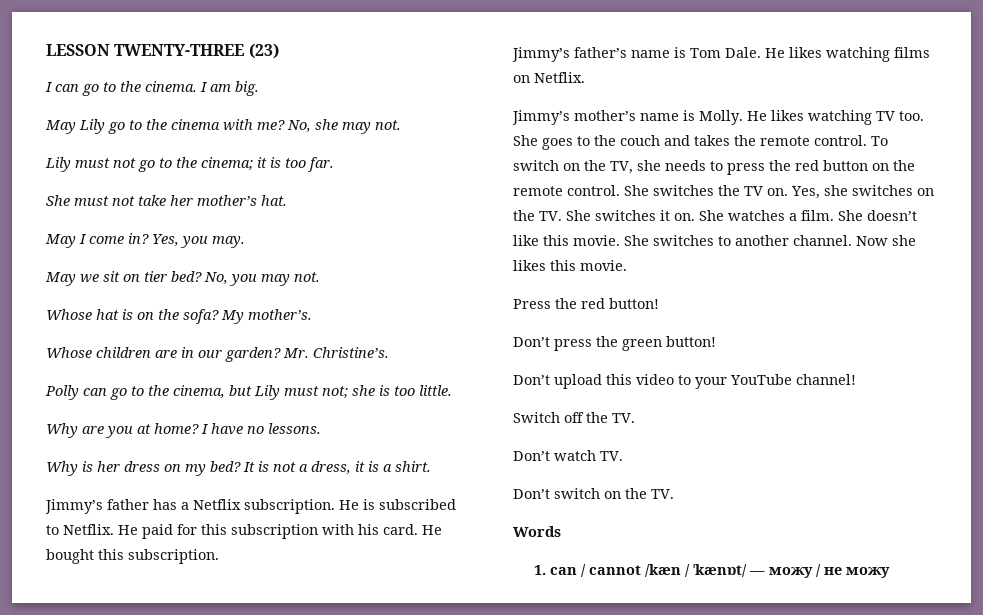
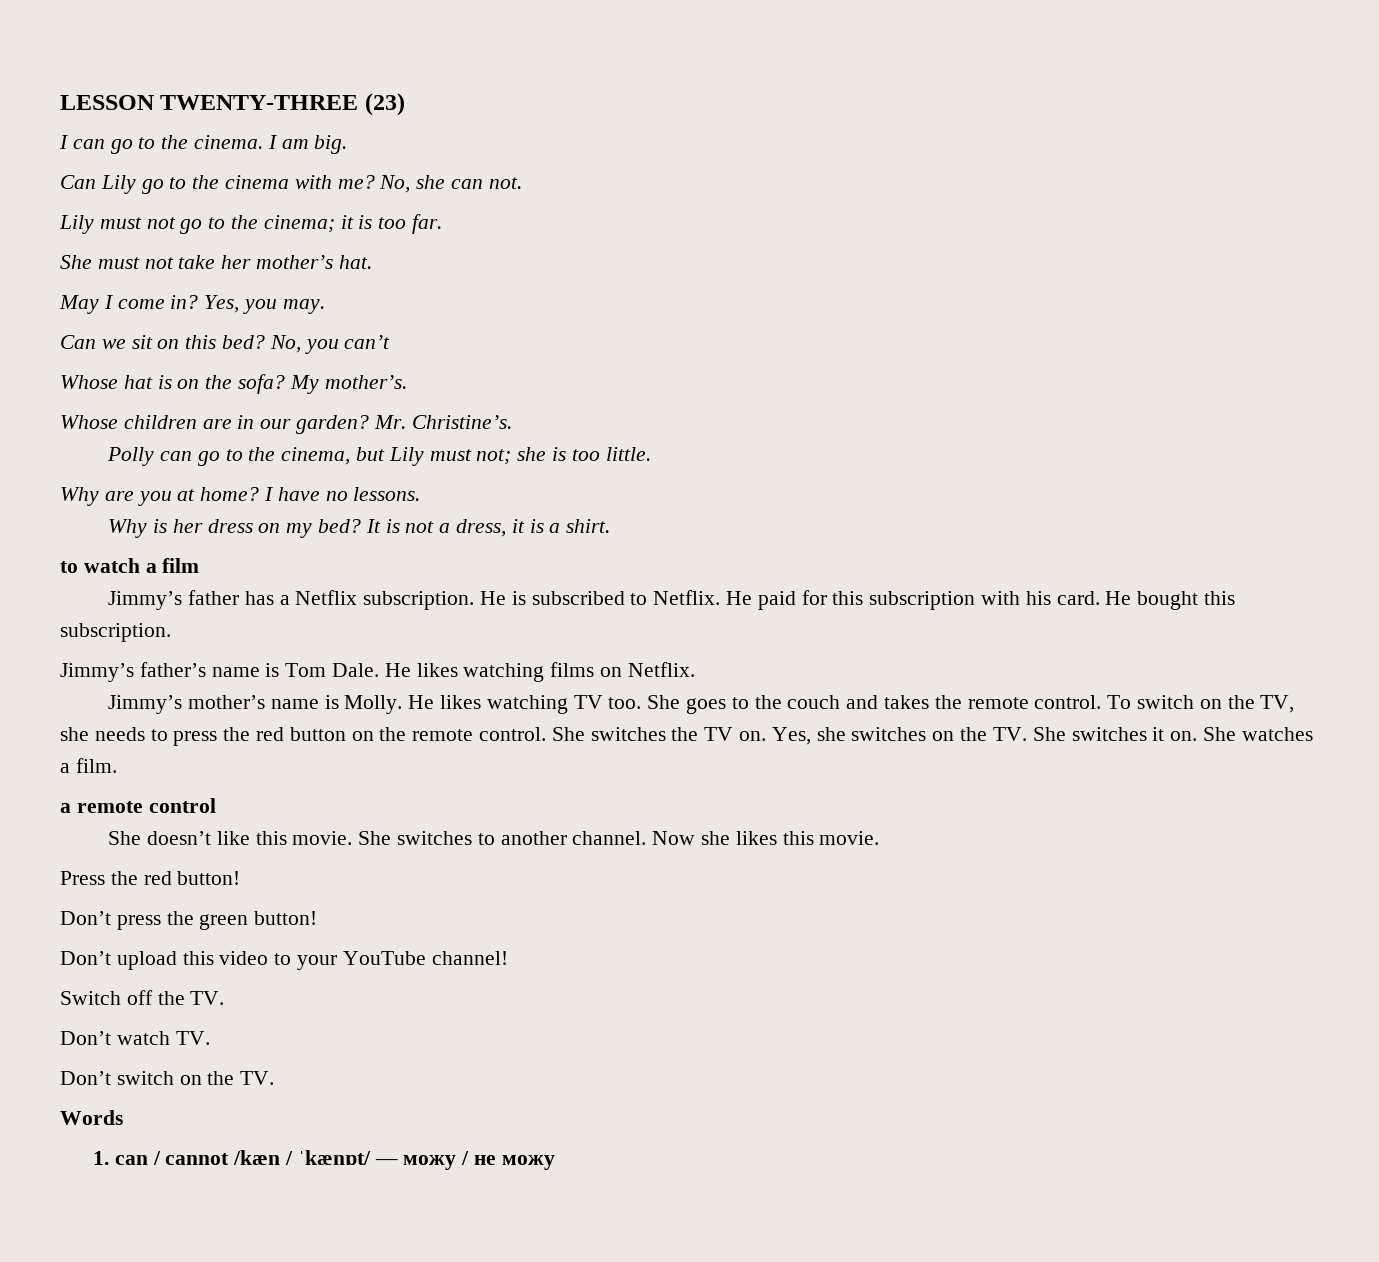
[45,120,76,134] May -> [60,175,96,189] Can
[342,122,371,134] may -> [451,179,484,189] can
[45,272,76,286] May -> [60,335,96,349] Can
[144,271,167,282] tier -> [185,335,217,349] this
[261,272,320,286] may not. -> [344,335,391,349] can’t
(431, 466) none -> [60,558,200,573] // to watch a film
(834, 215) none -> [60,798,216,813] // a remote control //

